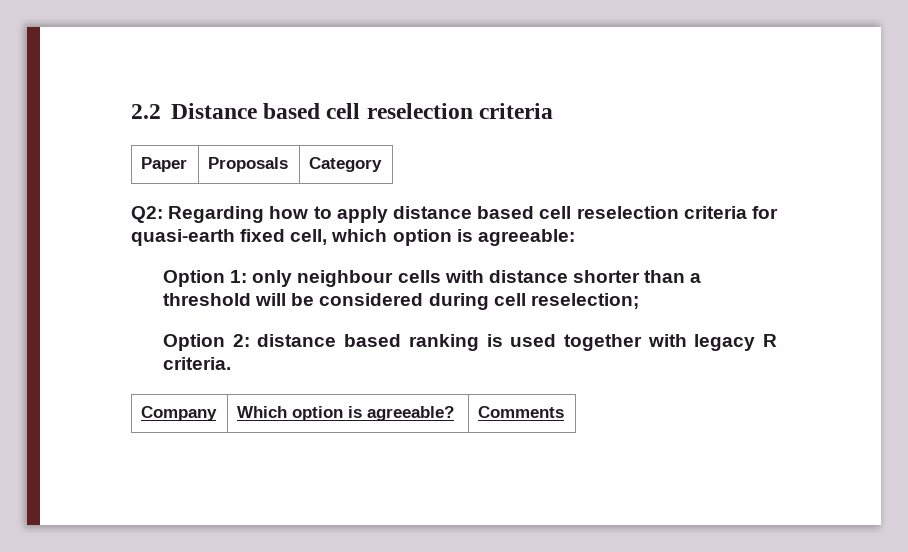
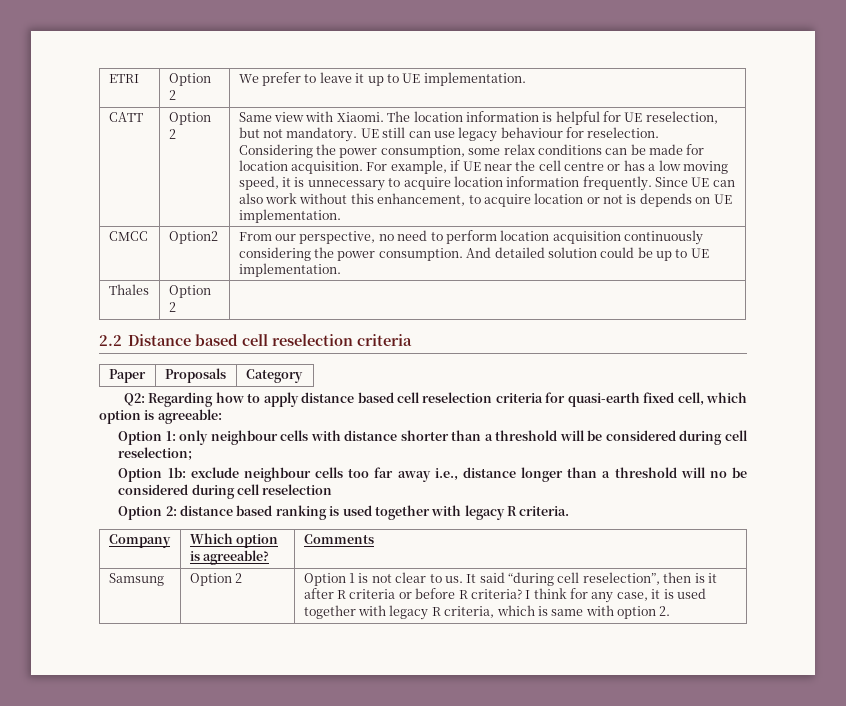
(131, 111) none -> [108,74,139,83] [168,73,211,86] [168,90,176,100] [238,72,526,86] [108,112,143,122] [168,112,211,125] [168,129,176,139] [238,111,718,125] [238,127,660,142] [238,144,705,158] [238,160,728,174] [238,176,735,191] [238,193,732,207] [238,209,341,223] [108,231,148,241] [168,231,218,244] [238,230,704,245] [238,247,709,261] [238,263,341,277] [108,284,149,295] [168,285,211,298] [168,302,176,312] ETRI | Option 2 | We prefer to leave it up to UE implementation. // CATT | Option 2 | Same view with Xiaomi. The location information is helpful for UE reselection, but not mandatory. UE still can use legacy behaviour for reselection. Considering the power consumption, some relax conditions can be made for location acquisition. For example, if UE near the cell centre or has a low moving speed, it is unnecessary to acquire location information frequently. Since UE can also work without this enhancement, to acquire location or not is depends on UE implementation. // CMCC | Option2 | From our perspective, no need to perform location acquisition continuously considering the power consumption. And detailed solution could be up to UE implementation. // Thales | Option 2 | //
(639, 301) none -> [118,467,748,482] [118,484,333,499] // Option 1b: exclude neighbour cells too far away i.e., distance longer than a threshold will no be considered during cell reselection
(565, 412) none -> [108,573,164,586] [189,573,243,586] [303,572,717,586] [303,588,706,603] [303,605,671,620] // Samsung | Option 2 | Option 1 is not clear to us. It said “during cell reselection”, then is it after R criteria or before R criteria? I think for any case, it is used together with legacy R criteria, which is same with option 2.

